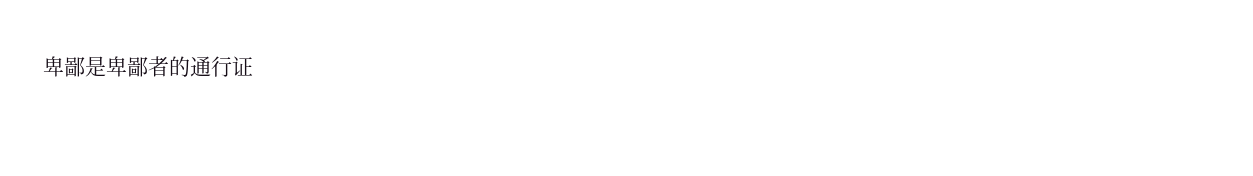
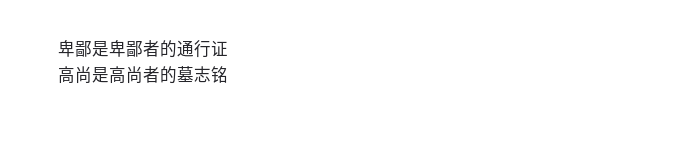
(253, 66) none -> [58,66,228,84] // 高尚是高尚者的墓志铭

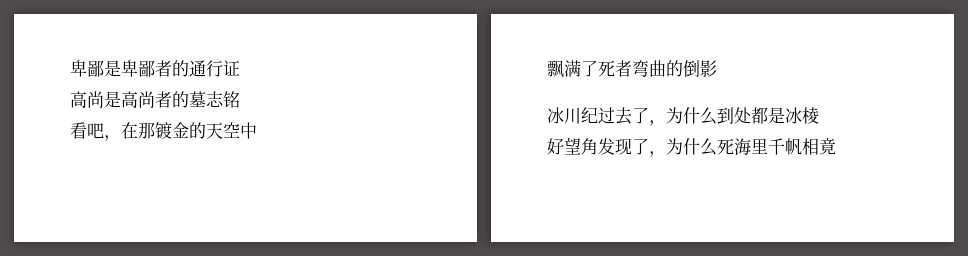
(228, 74) none -> [70,122,257,141] [547,60,717,78] [547,107,819,126] [547,137,836,157] // 看吧，在那镀金的天空中 // 飘满了死者弯曲的倒影 // 冰川纪过去了，为什么到处都是冰棱 // 好望角发现了，为什么死海里千帆相竟

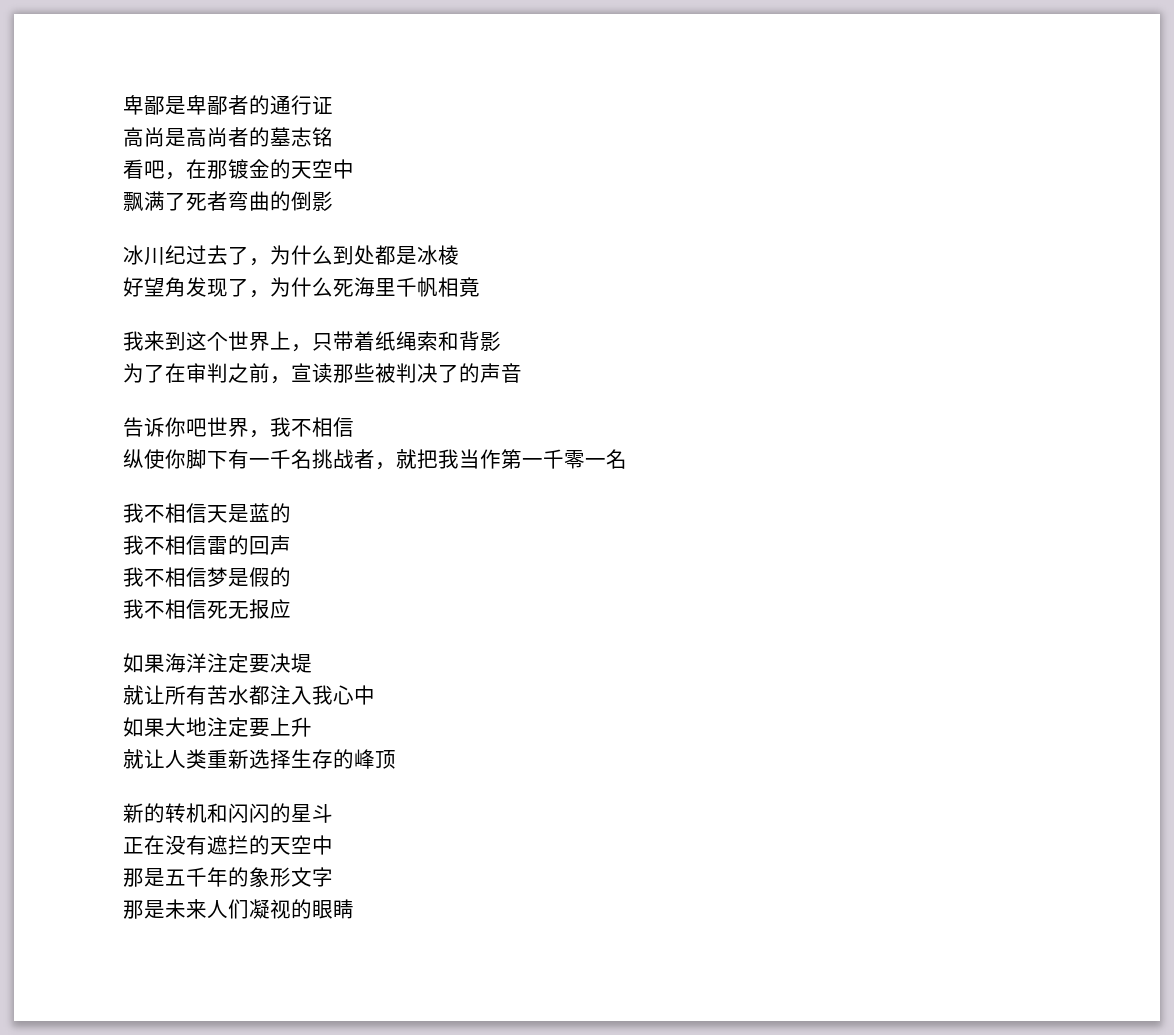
(836, 146) none -> [123,331,501,352] [123,363,522,384] [123,417,354,438] [123,449,627,470] [123,503,291,523] [123,535,291,555] [123,567,291,587] [123,599,291,619] [123,653,312,673] [123,685,375,705] [123,717,312,737] [123,749,396,769] [123,803,333,823] [123,835,333,855] [123,867,333,887] [123,899,354,919] // 我来到这个世界上，只带着纸绳索和背影 // 为了在审判之前，宣读那些被判决了的声音 // 告诉你吧世界，我不相信 // 纵使你脚下有一千名挑战者，就把我当作第一千零一名 // 我不相信天是蓝的 // 我不相信雷的回声 // 我不相信梦是假的 // 我不相信死无报应 // 如果海洋注定要决堤 // 就让所有苦水都注入我心中 // 如果大地注定要上升 // 就让人类重新选择生存的峰顶 // 新的转机和闪闪的星斗 // 正在没有遮拦的天空中 // 那是五千年的象形文字 // 那是未来人们凝视的眼睛

